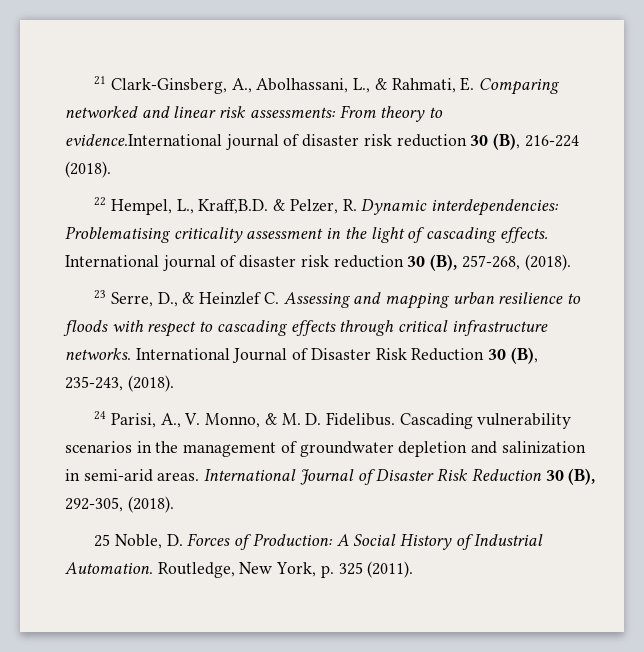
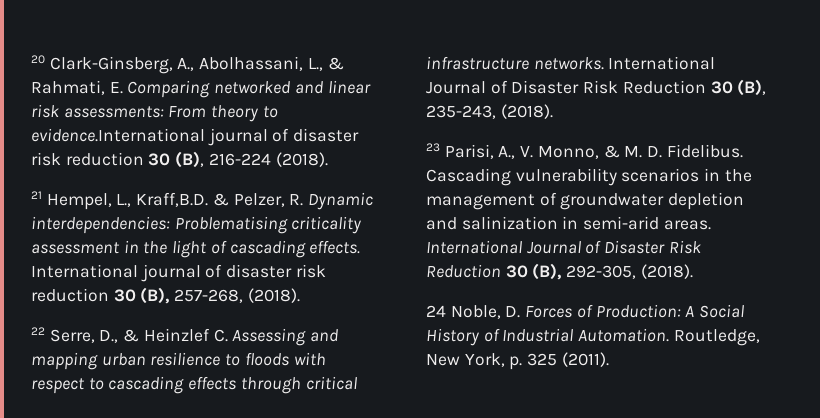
[94,76,107,85] 21 -> [31,55,45,64] 20
[94,197,107,206] 22 -> [31,191,42,199] 21
[94,290,107,299] 23 -> [31,327,45,335] 22
[94,411,107,420] 24 -> [426,143,440,152] 23
[94,534,111,547] 25 -> [426,305,446,317] 24

